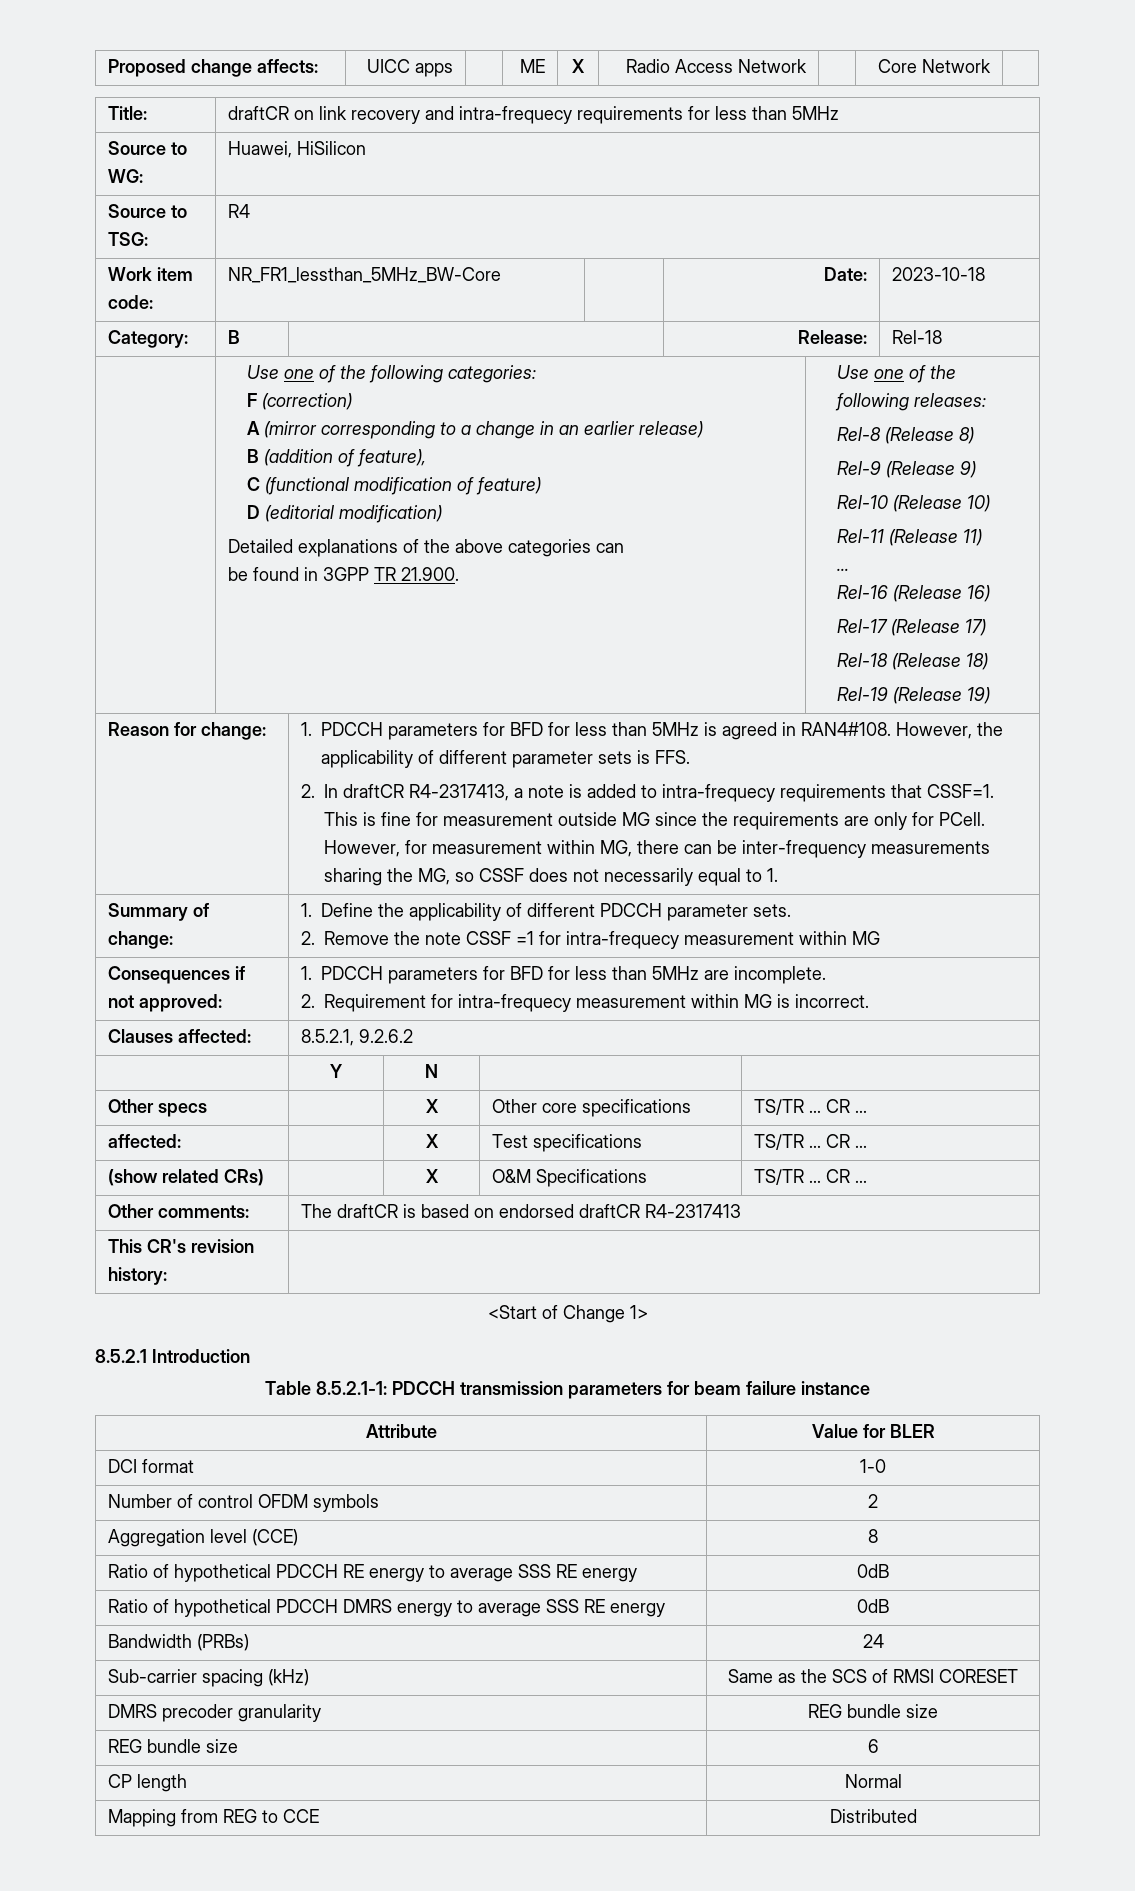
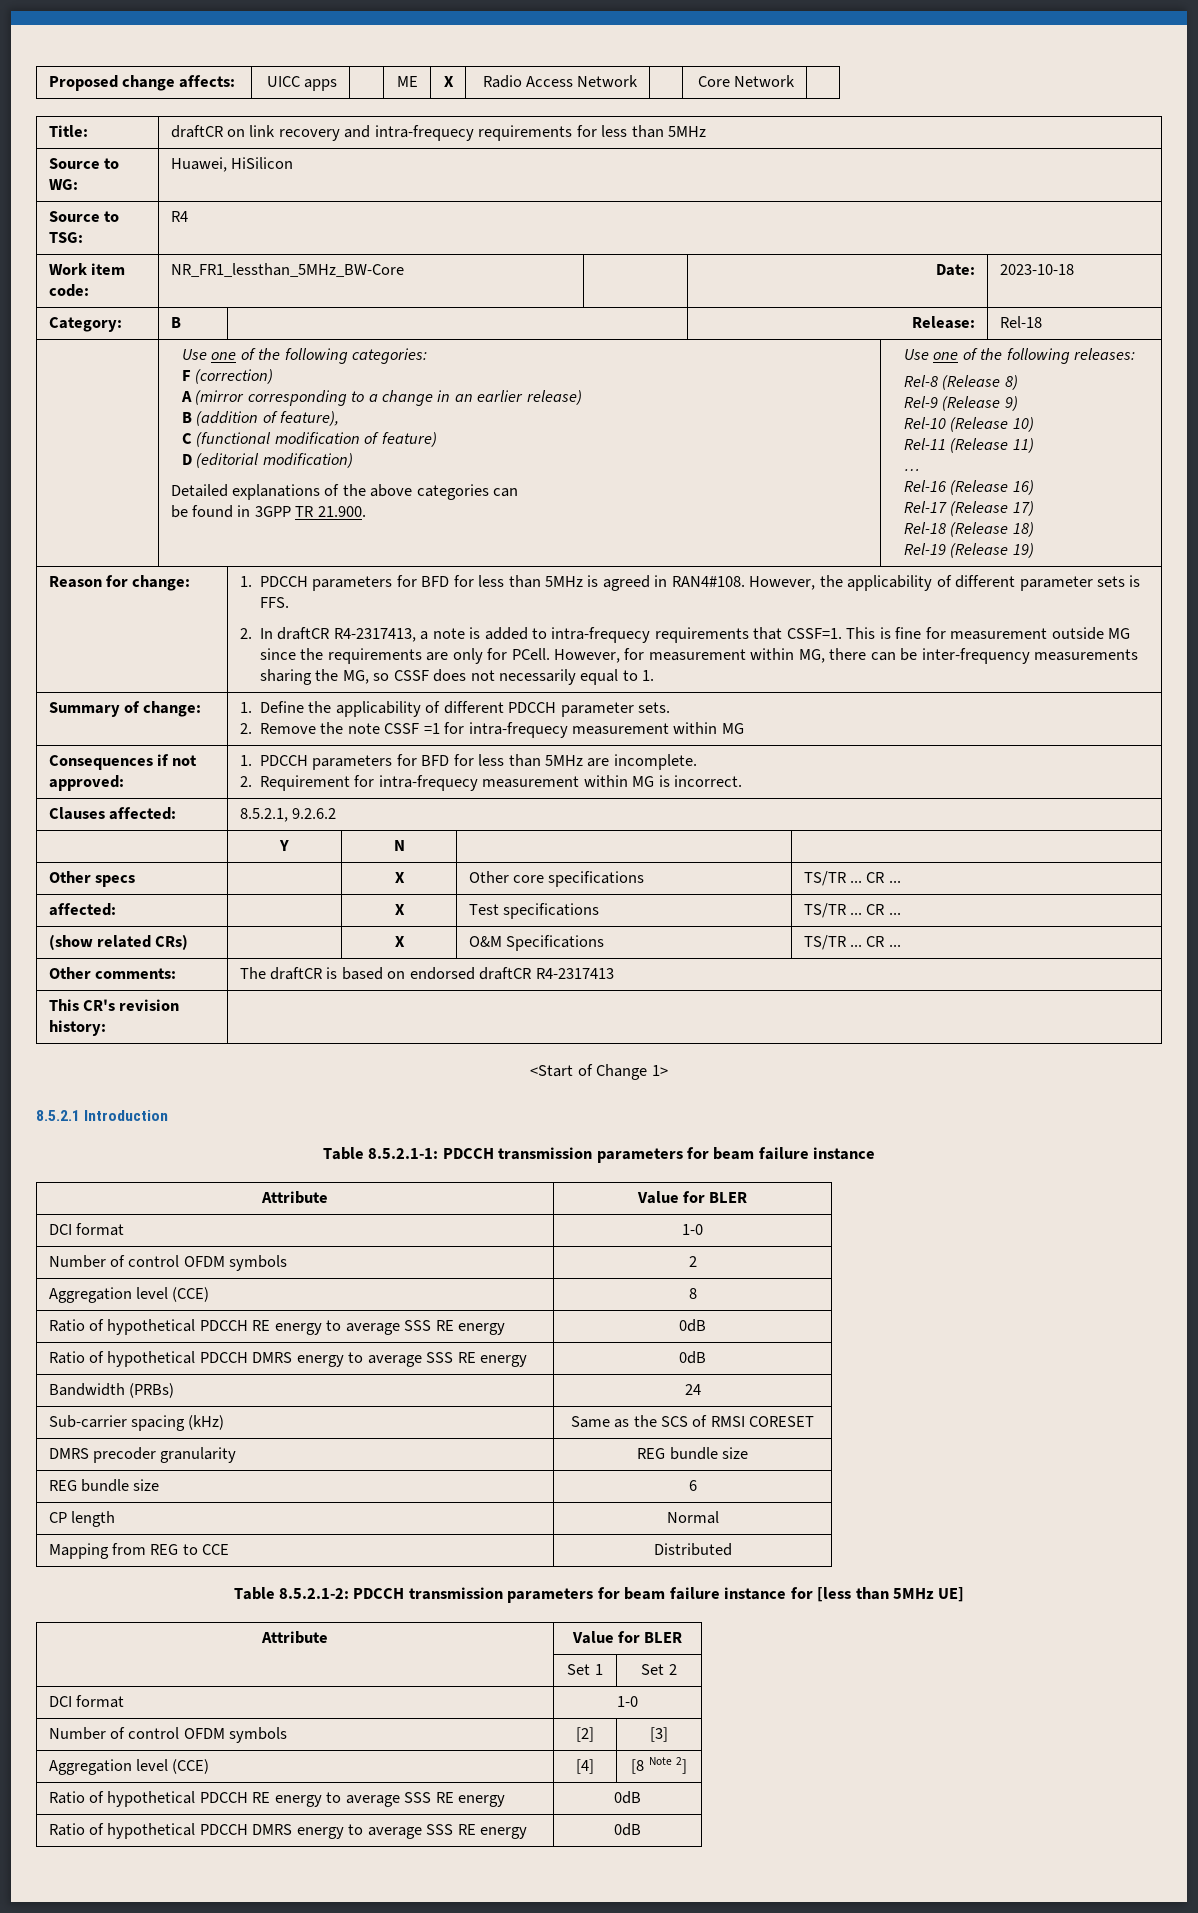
(917, 1816) none -> [233,1587,965,1603] [261,1631,328,1644] [571,1631,683,1644] [567,1664,603,1675] [641,1664,677,1675] [48,1695,125,1708] [617,1696,638,1707] [48,1727,288,1743] [576,1727,594,1742] [650,1727,668,1742] [48,1759,210,1775] [576,1759,594,1774] [631,1757,687,1774] [48,1791,506,1807] [614,1791,641,1804] [48,1823,528,1839] [614,1823,641,1836] // Table 8.5.2.1-2: PDCCH transmission parameters for beam failure instance for [less than 5MHz UE] // Attribute | Value for BLER // | Set 1 | Set 2 // DCI format | 1-0 // Number of control OFDM symbols | [2] | [3] // Aggregation level (CCE) | [4] | [8 Note 2] // Ratio of hypothetical PDCCH RE energy to average SSS RE energy | 0dB // Ratio of hypothetical PDCCH DMRS energy to average SSS RE energy | 0dB

